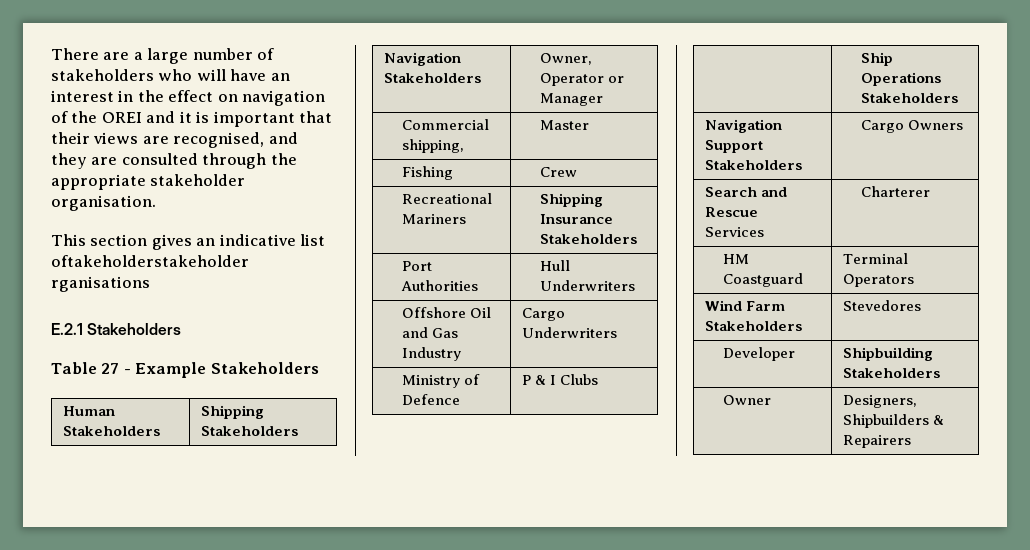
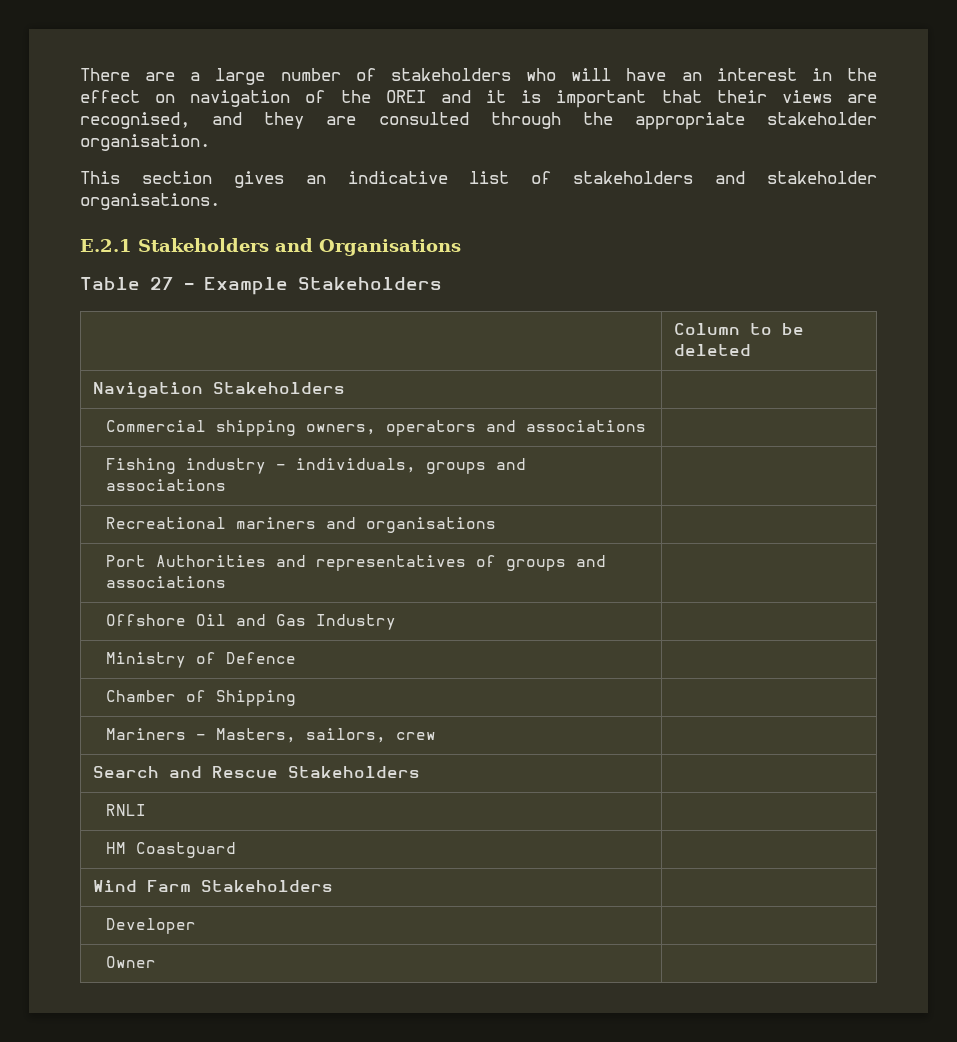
[51,255,249,267] [51,276,150,292] oftakeholderstakeholder rganisations -> [531,171,878,184] [80,193,220,210] of stakeholders and stakeholder organisations.
(182, 329) none -> [275,238,461,256] and Organisations
[62,406,115,416] [62,426,160,436] [200,405,264,419] [200,426,298,436] [383,52,461,66] [383,73,481,83] [540,53,593,65] [540,73,625,86] [540,93,604,106] [402,119,490,130] [402,139,465,153] [540,120,590,130] [402,166,454,180] [540,167,578,177] [402,193,493,204] [402,214,467,224] [540,193,604,207] [540,214,614,224] [540,234,638,244] [402,261,433,271] [401,280,479,291] [540,260,571,271] [540,280,636,291] Human Stakeholders | Shipping Stakeholders // Navigation Stakeholders | Owner, Operator or Manager // Commercial shipping, | Master // Fishing | Crew // Recreational Mariners | Shipping Insurance Stakeholders // Port Authorities | Hull Underwriters -> [673,323,804,335] [673,344,751,356] [92,382,345,398] [106,420,647,436] [106,458,527,474] [106,479,227,491] [106,517,497,533] [106,555,607,571] [106,576,227,588] | Column to be deleted // Navigation Stakeholders | // Commercial shipping owners, operators and associations | // Fishing industry – individuals, groups and associations | // Recreational mariners and organisations | // Port Authorities and representatives of groups and associations |
[521,308,565,321] [521,327,617,338] Cargo Underwriters -> (397, 622) none
[521,374,598,385] [861,52,894,66] [861,72,942,86] [861,93,959,103] [704,119,782,133] [704,140,763,153] [704,160,802,170] [861,120,964,133] P & I Clubs // | Ship Operations Stakeholders // Navigation Support Stakeholders | Cargo Owners -> [106,690,297,706] [106,728,437,743] // Chamber of Shipping | // Mariners – Masters, sailors, crew |
[704,227,764,237] [861,186,931,197] Services | Charterer -> [287,766,420,778] [106,804,147,816] Stakeholders | // RNLI |
[842,253,908,264] [842,274,914,287] Terminal Operators -> (237, 850) none
[842,300,921,311] Stevedores -> (333, 886) none
[842,347,933,361] [842,368,940,378] Shipbuilding Stakeholders -> (197, 926) none
[842,395,917,408] [842,414,944,428] [842,435,911,448] Designers, Shipbuilders & Repairers -> (157, 962) none

